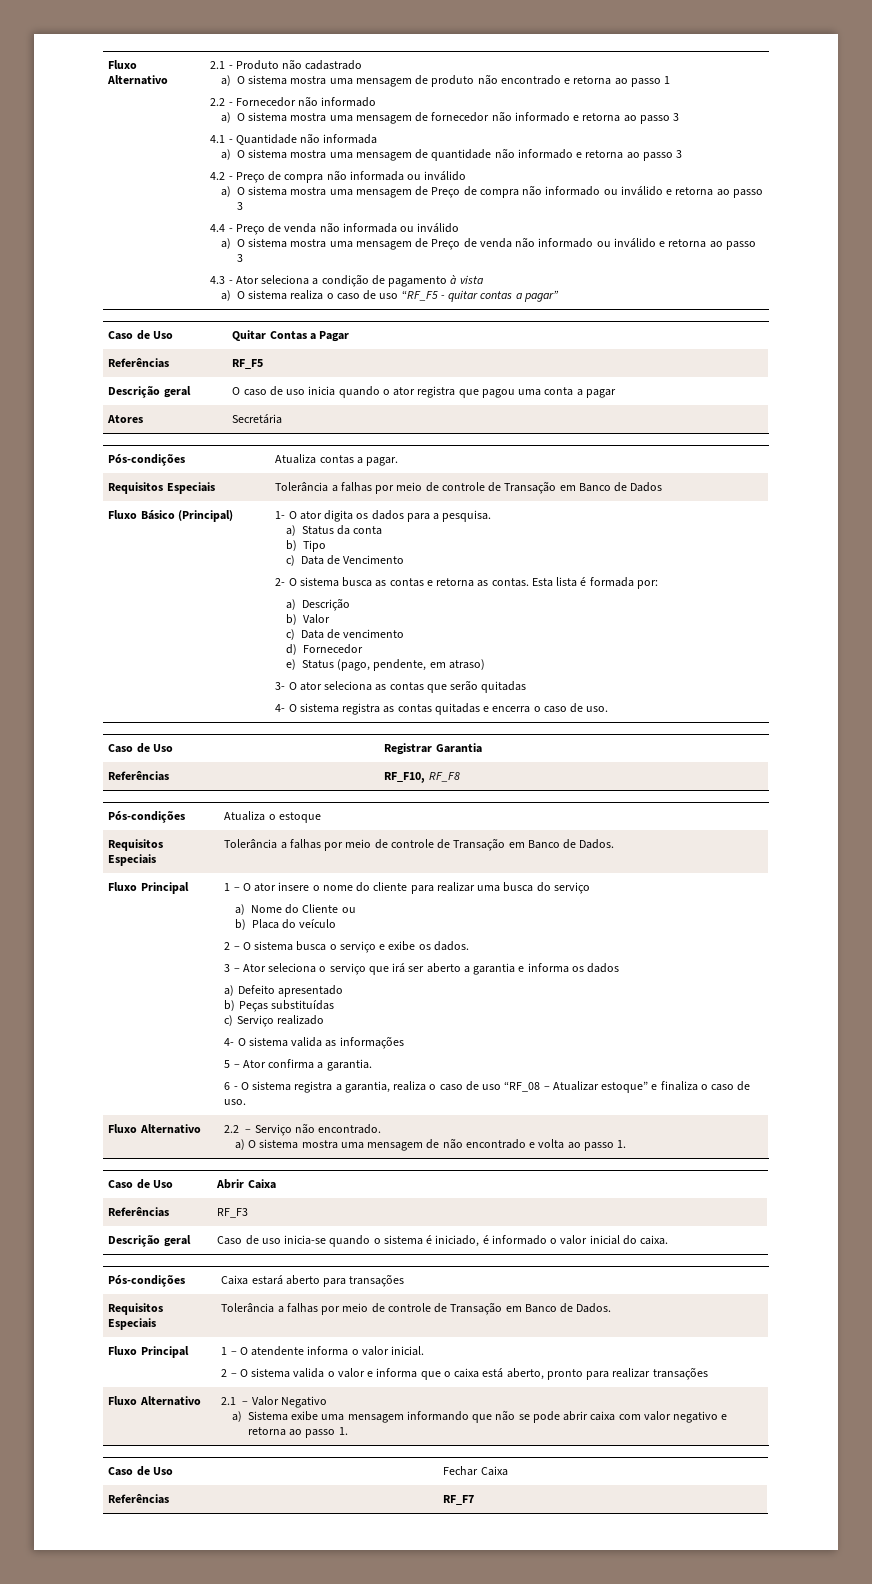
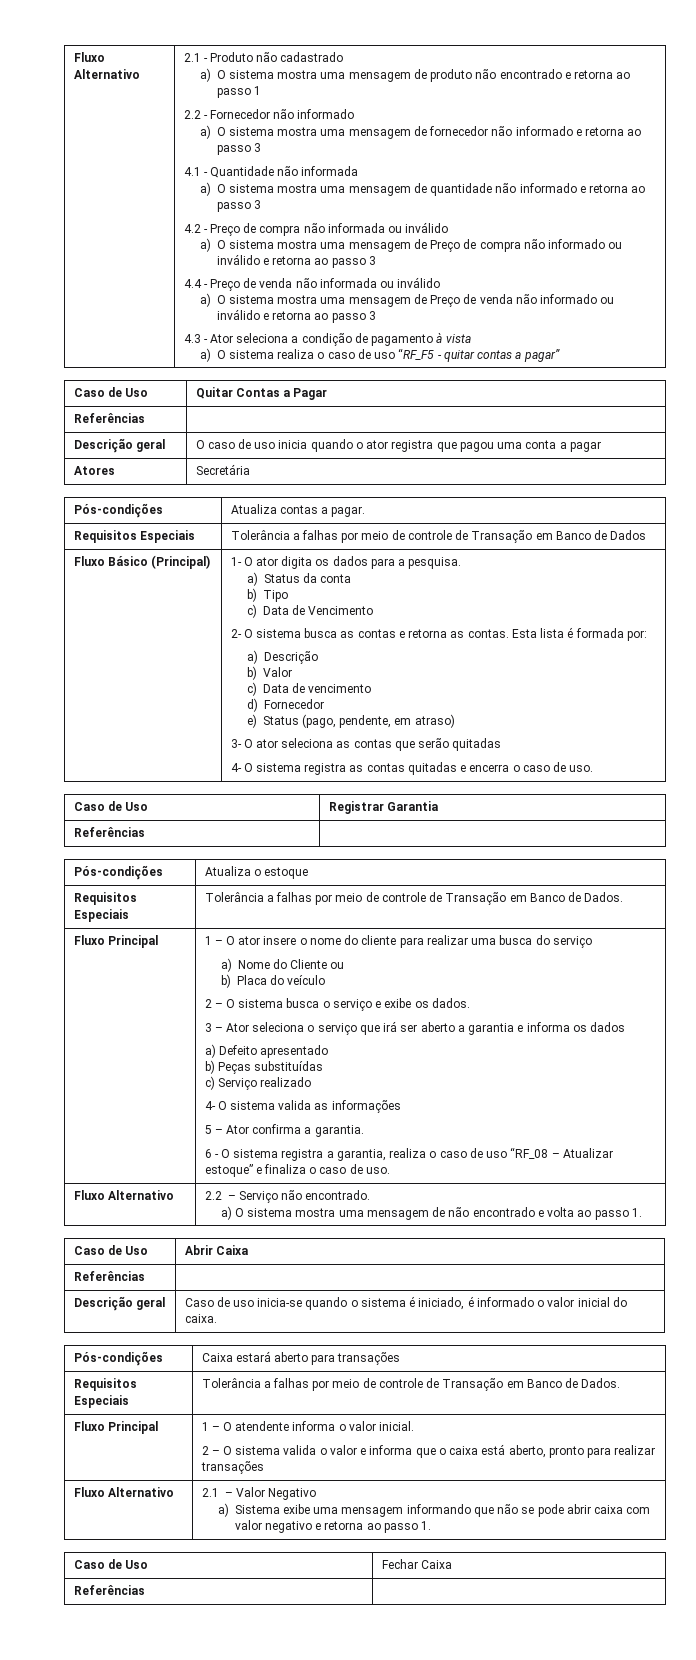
[232,359,264,369] RF_F5 -> (145, 418) none
[384,772,460,783] RF_F10, RF_F8 -> (145, 832) none
[217,1208,249,1218] RF_F3 -> (145, 1276) none
[443,1495,475,1505] RF_F7 -> (145, 1590) none

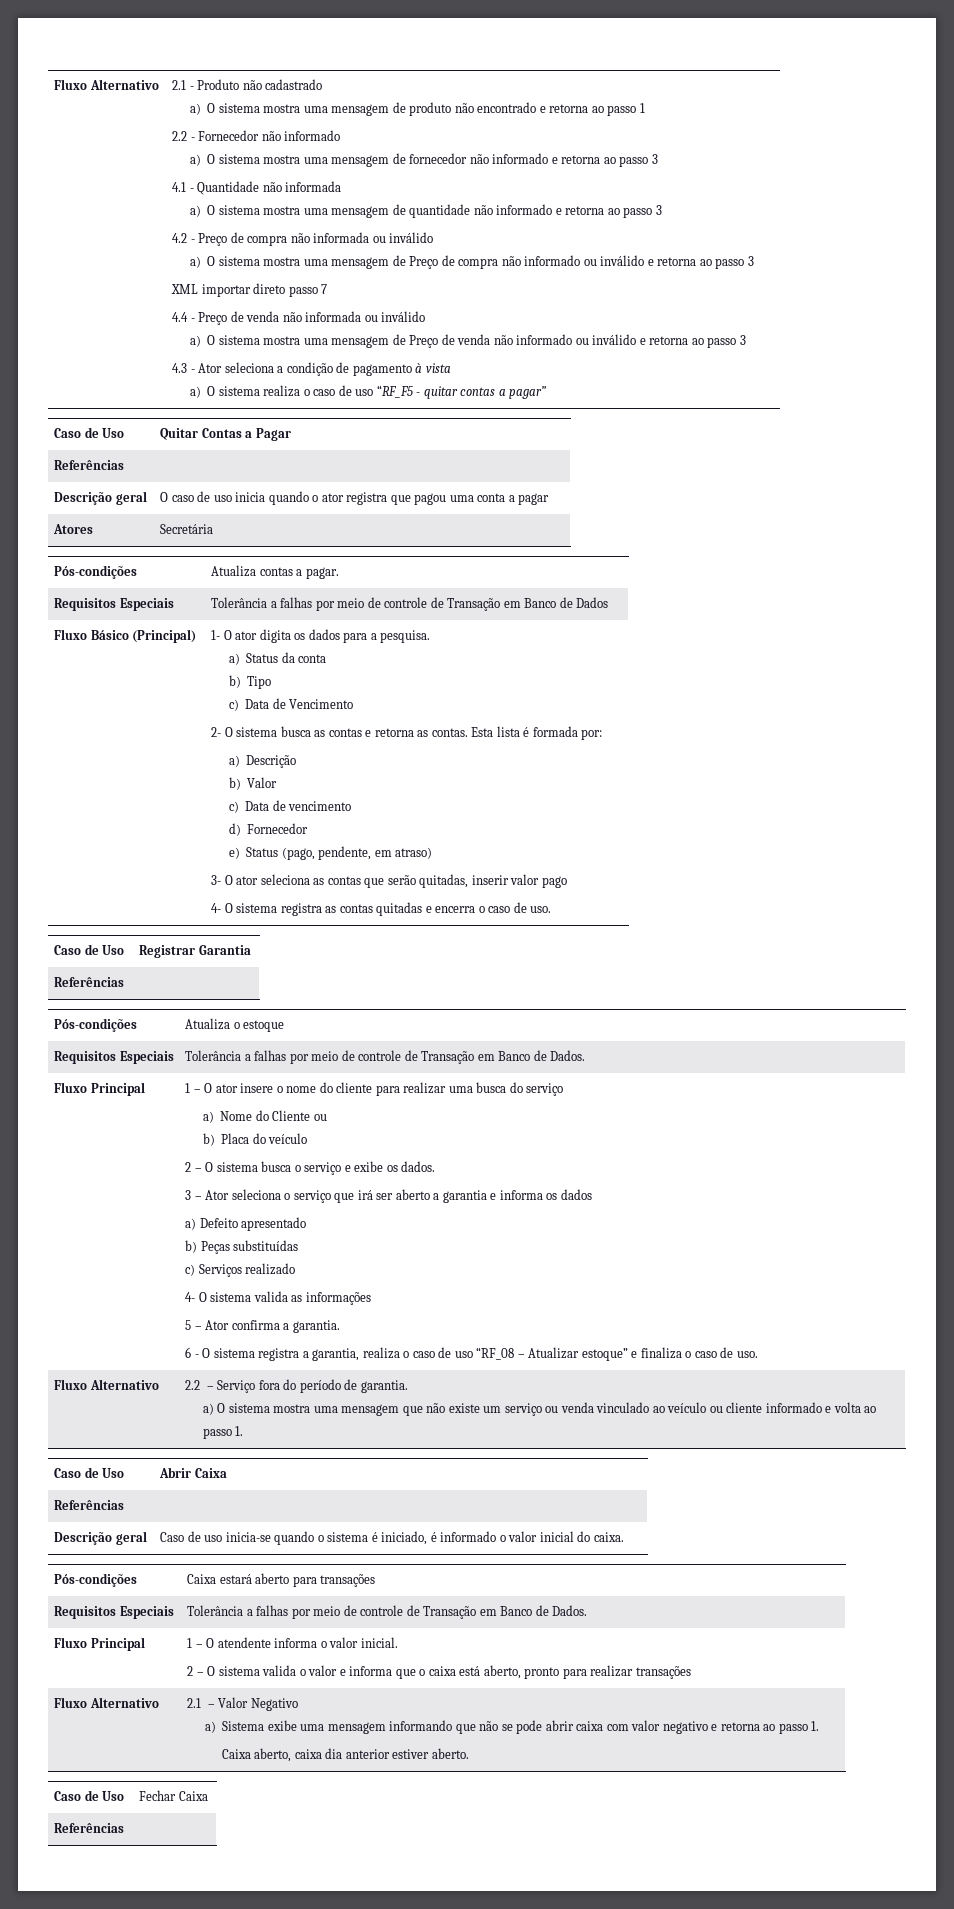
(376, 260) none -> [171,283,328,297] // XML importar direto passo 7
[452,738,502,751] quitadas -> [419,874,567,888] quitadas, inserir valor pago
[217,1078,257,1090] Serviço -> [198,1264,242,1277] Serviços
[281,1190,371,1200] [220,1206,535,1220] não encontrado. // a) O sistema mostra uma mensagem de não encontrado -> [258,1379,408,1393] [202,1402,822,1416] fora do período de garantia. // a) O sistema mostra uma mensagem que não existe um serviço ou venda vinculado ao veículo ou cliente informado
(432, 1525) none -> [221,1748,469,1762] // Caixa aberto, caixa dia anterior estiver aberto.

